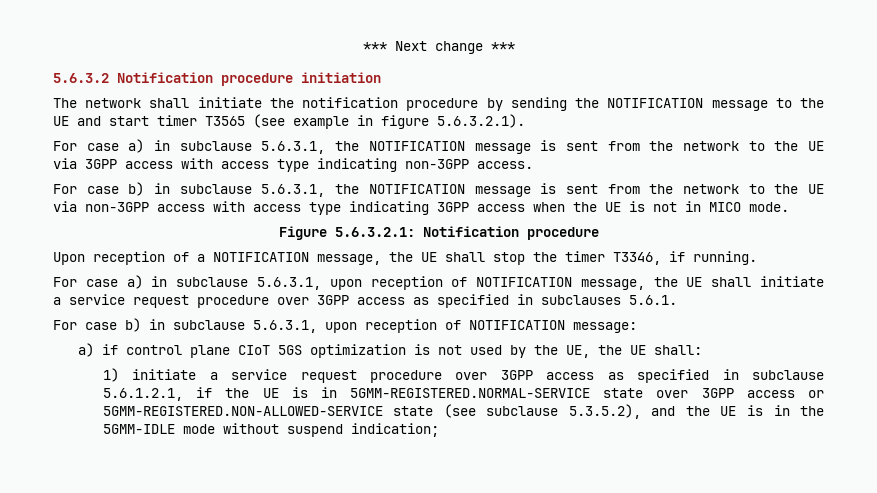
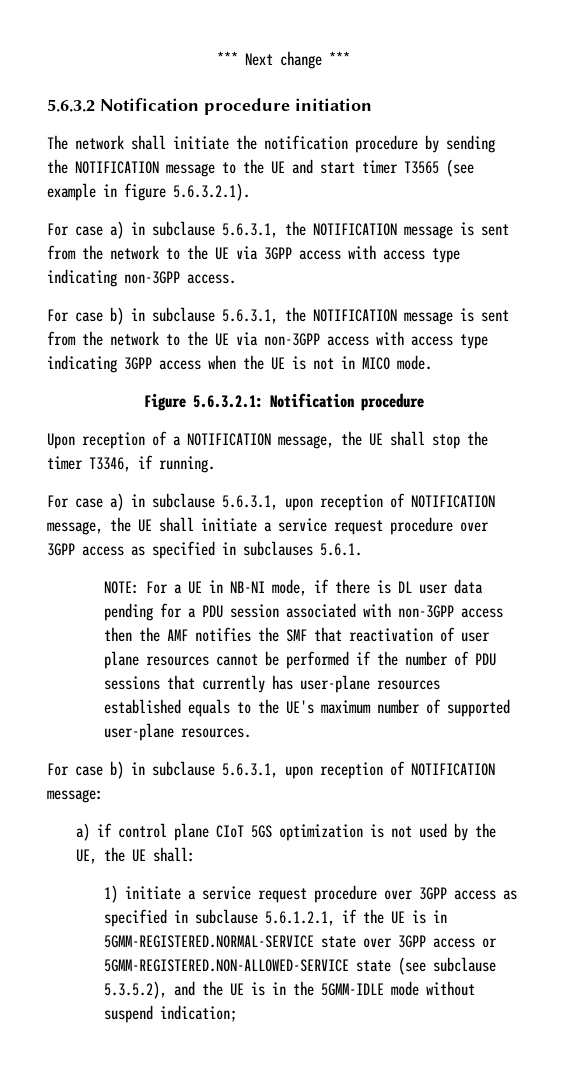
(677, 300) none -> [104,579,484,596] [104,603,504,621] [104,627,491,642] [104,651,497,669] [104,675,441,693] [104,699,511,717] [104,723,252,741] // NOTE: For a UE in NB-NI mode, if there is DL user data pending for a PDU session associated with non-3GPP access then the AMF notifies the SMF that reactivation of user plane resources cannot be performed if the number of PDU sessions that currently has user-plane resources established equals to the UE's maximum number of supported user-plane resources.

